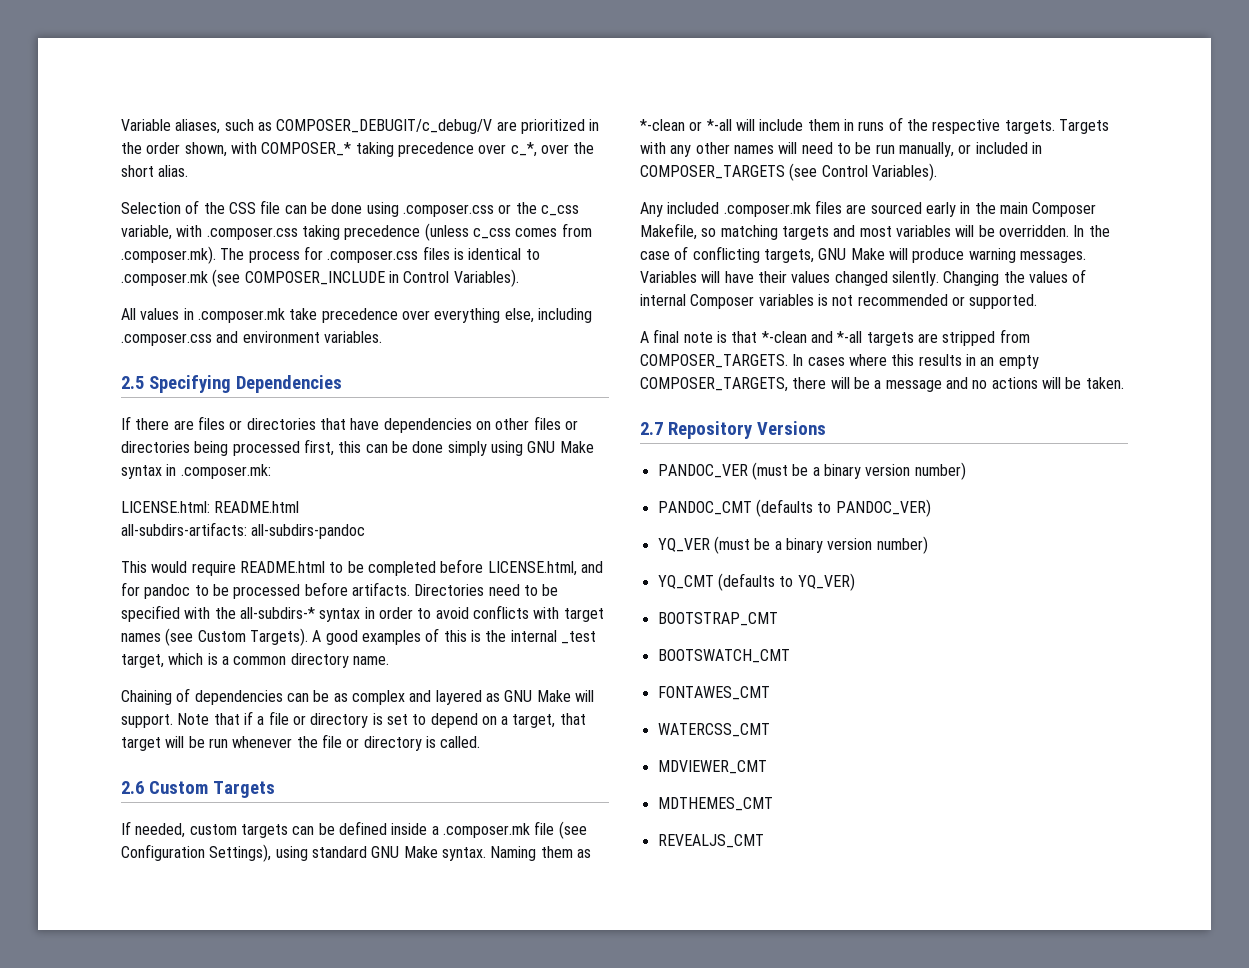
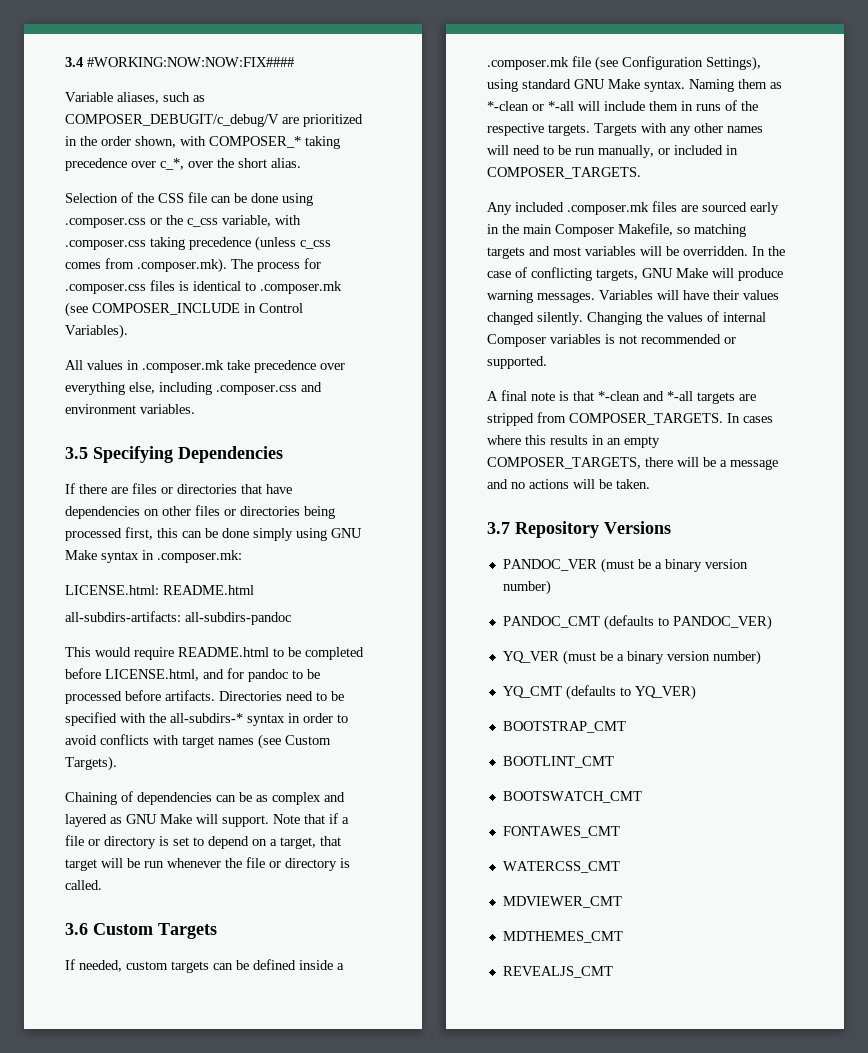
(121, 125) none -> [65,57,294,67] 3.4 #WORKING:NOW:NOW:FIX#### //
[121,376,144,389] 2.5 -> [65,447,88,459] 3.5
[312,628,596,645] [121,653,389,668] A good examples of this is the internal _test target, which is a common directory name. -> (117, 763) none
[121,781,144,794] 2.6 -> [65,923,88,935] 3.6
[640,163,937,181] COMPOSER_TARGETS (see Control Variables). -> [487,167,641,179] COMPOSER_TARGETS.
[640,422,663,435] 2.7 -> [487,522,510,534] 3.7
(778, 619) none -> [502,756,614,768] // BOOTLINT_CMT

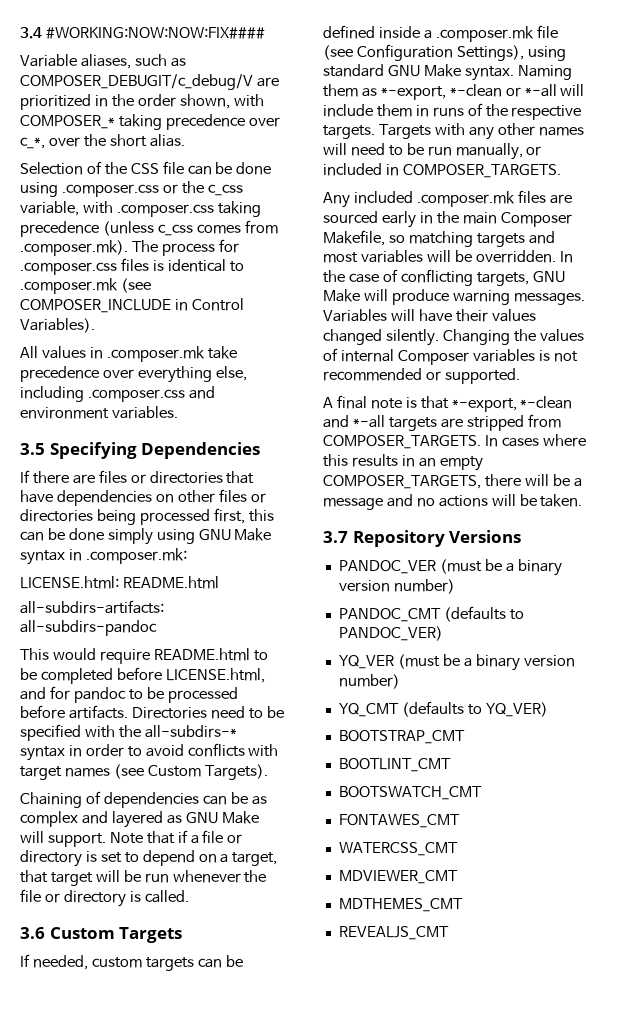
(782, 85) none -> [380,86,446,100] *-export,
(594, 396) none -> [451,398,517,412] *-export,

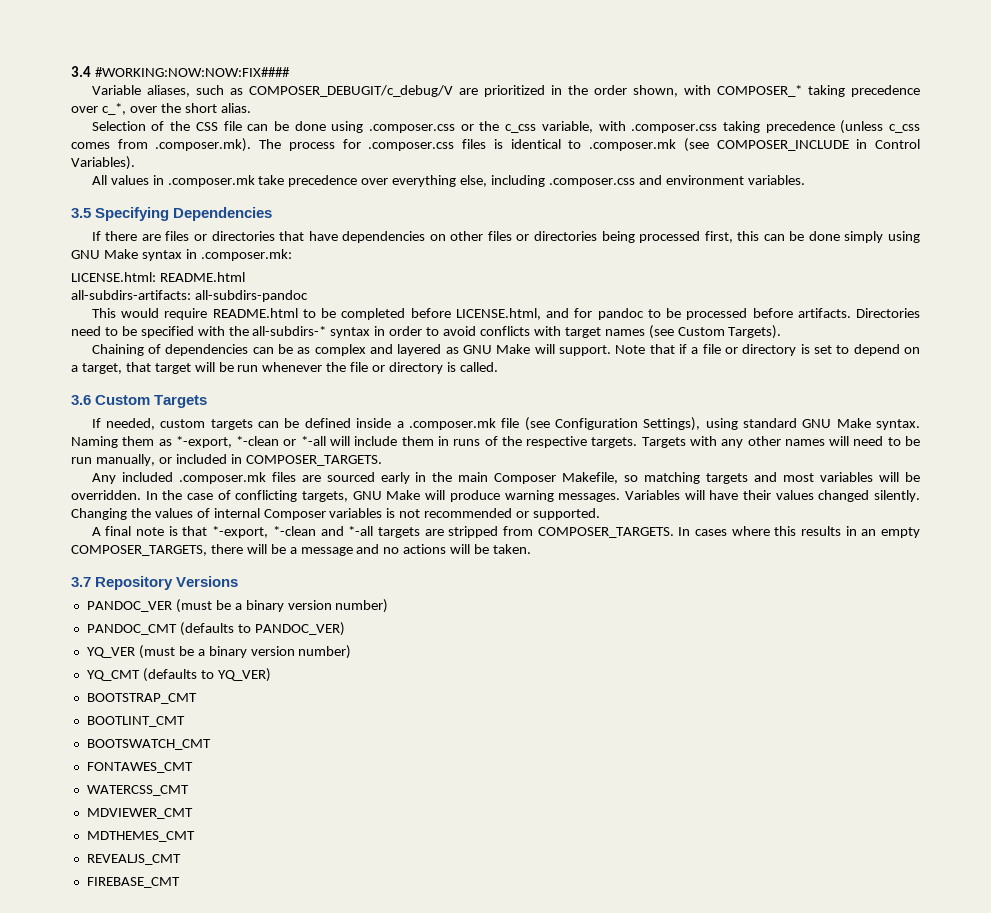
(449, 933) none -> [86,877,180,888] // FIREBASE_CMT

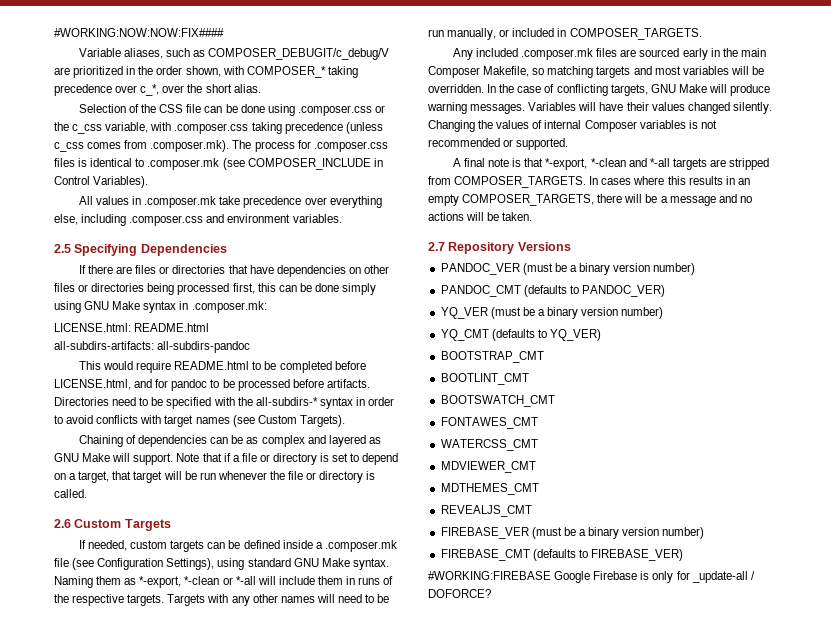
[71,66,91,77] 3.4 -> (54, 32) none
[71,208,91,218] 3.5 -> [54,244,71,253] 2.5
[71,395,91,405] 3.6 -> [54,519,71,528] 2.6
[71,577,91,587] 3.7 -> [428,242,445,251] 2.7
[86,877,180,888] FIREBASE_CMT -> [440,527,705,539] [440,549,683,561] [428,571,755,583] [428,589,491,598] FIREBASE_VER (must be a binary version number) // FIREBASE_CMT (defaults to FIREBASE_VER) // #WORKING:FIREBASE Google Firebase is only for _update-all / DOFORCE?

